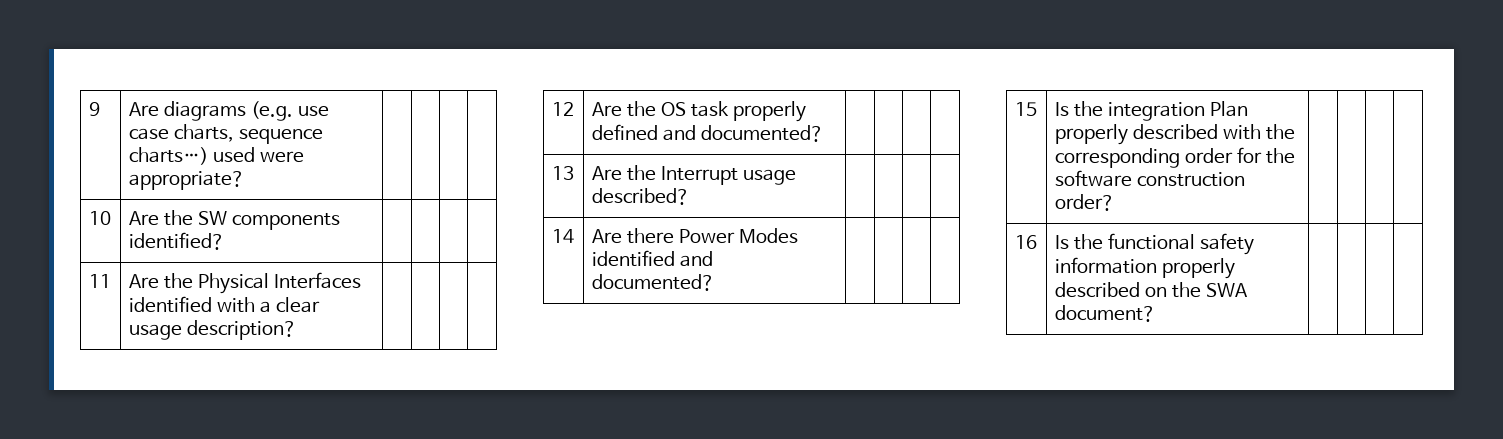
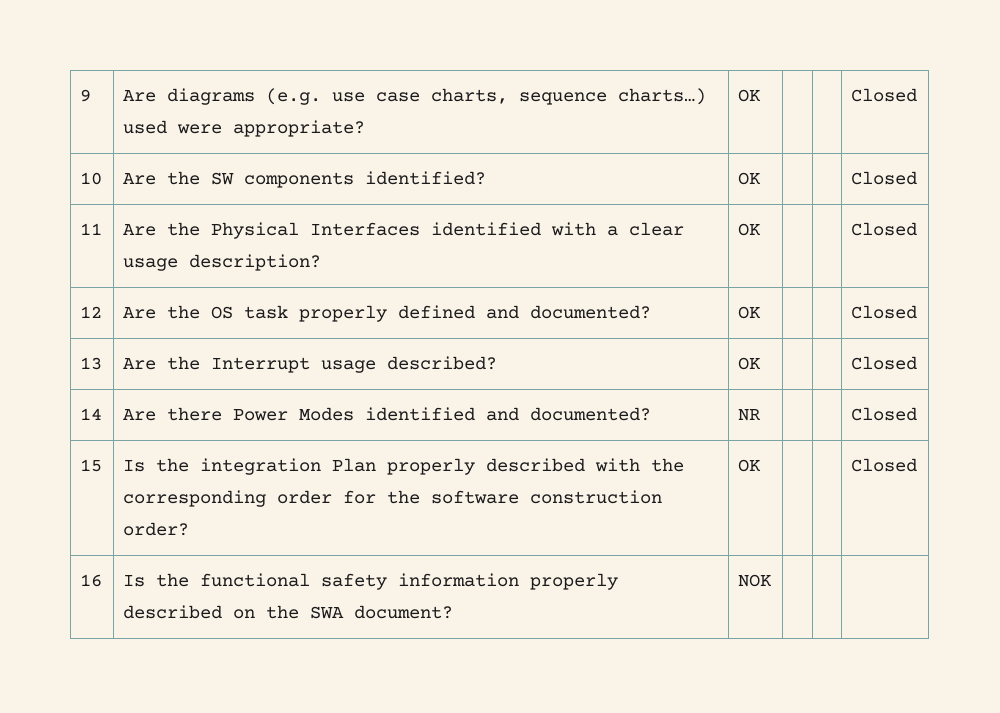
(245, 180) | | | -> [738,89,762,102] [851,88,918,102] OK | | | Closed
(225, 241) | | | -> [738,172,762,185] [851,171,918,185] OK | | | Closed
(298, 330) | | | -> [738,223,762,236] [851,222,918,236] OK | | | Closed
(825, 133) | | | -> [738,306,762,319] [851,305,918,319] OK | | | Closed
(690, 196) | | | -> [738,357,762,370] [851,356,918,370] OK | | | Closed
(715, 282) | | | -> [738,409,762,421] [851,407,918,421] NR | | | Closed
(1115, 202) | | | -> [738,459,762,472] [851,458,918,472] OK | | | Closed
(1156, 313) none -> [738,574,773,587] NOK

